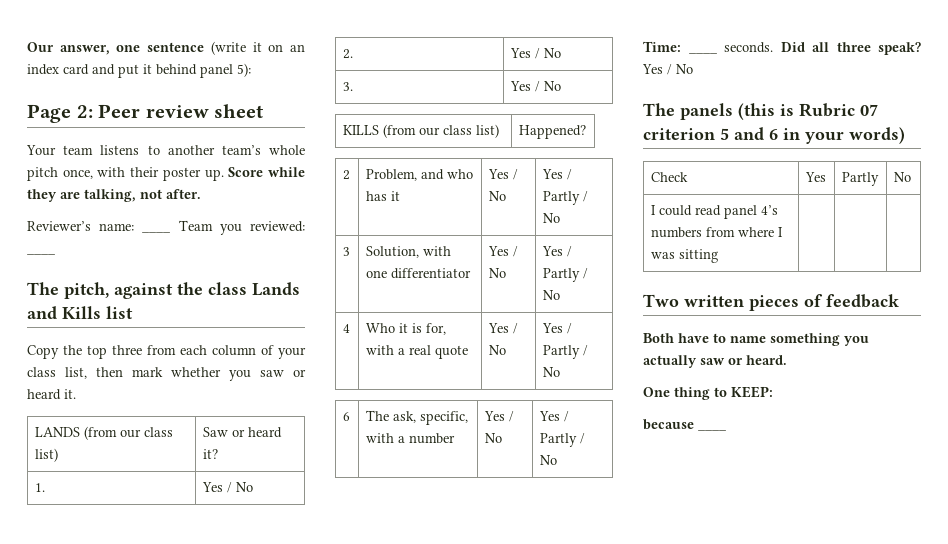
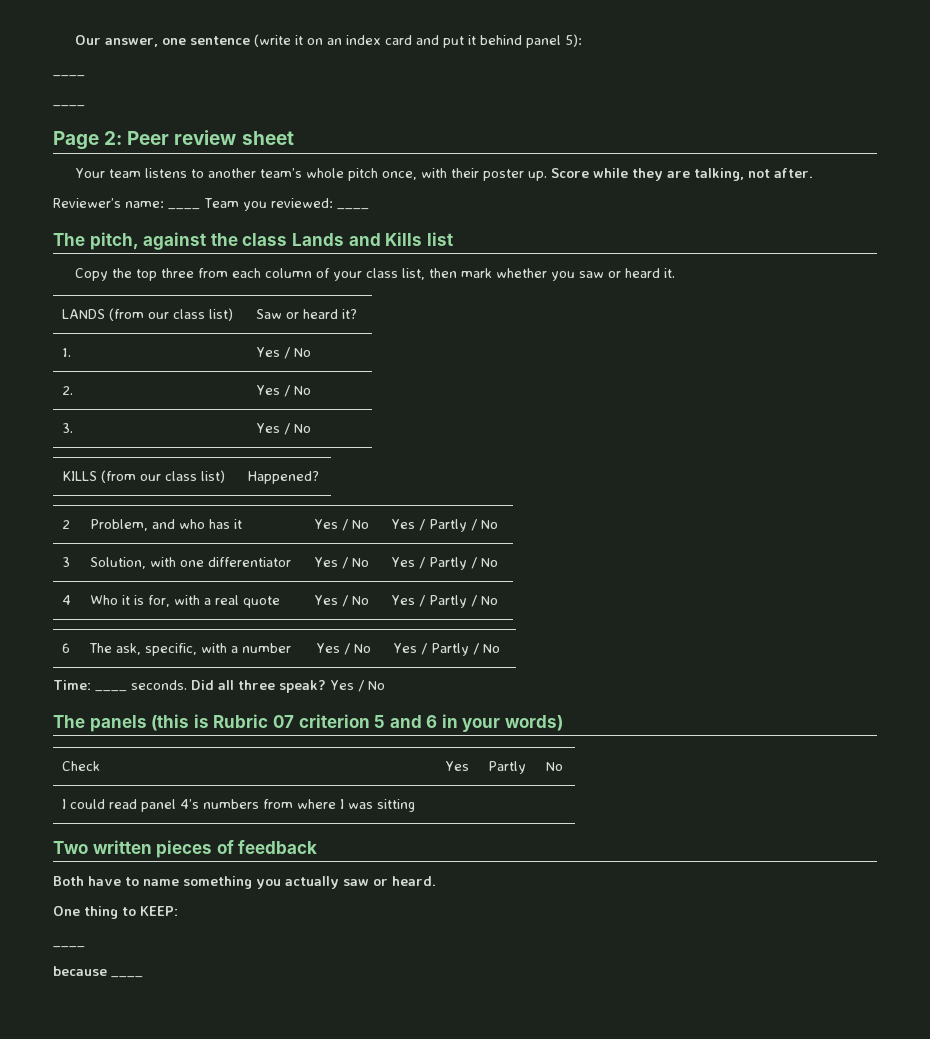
(251, 70) none -> [53,75,85,77] [53,105,85,107] // ____ // ____
(773, 392) none -> [53,946,85,948] // ____

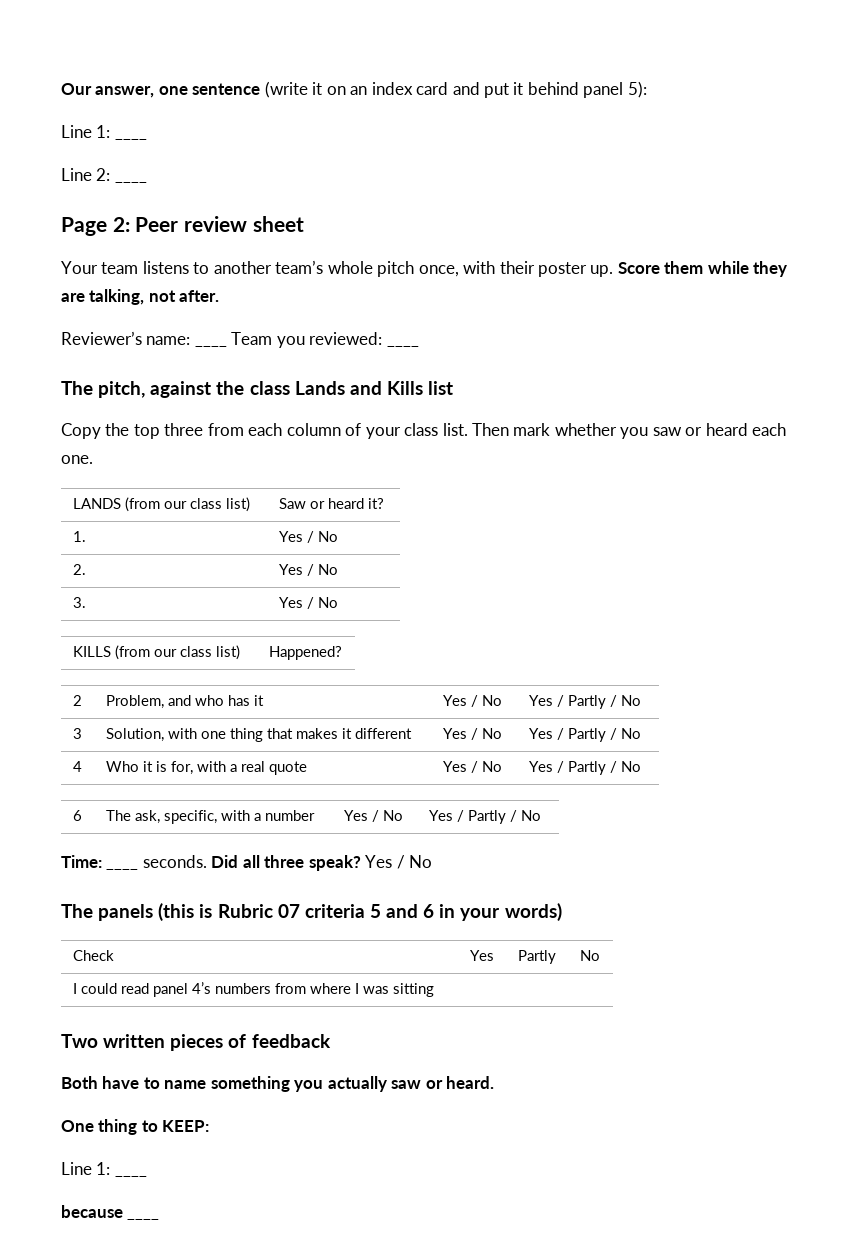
[53,75,85,77] ____ // -> [61,125,111,138] [114,138,147,140] [61,168,111,181] Line 1: ____ // Line 2:
(589, 173) none -> [664,261,704,274] them
[401,268,457,280] list, then -> [442,423,510,436] list. Then
[663,268,675,278] it. -> [752,423,787,436] [61,455,93,464] each one.
[208,557,292,567] differentiator -> [229,728,412,742] thing that makes it different
[298,714,370,728] criterion -> [304,904,365,918] criteria
(178, 911) none -> [61,1162,111,1175] Line 1:

